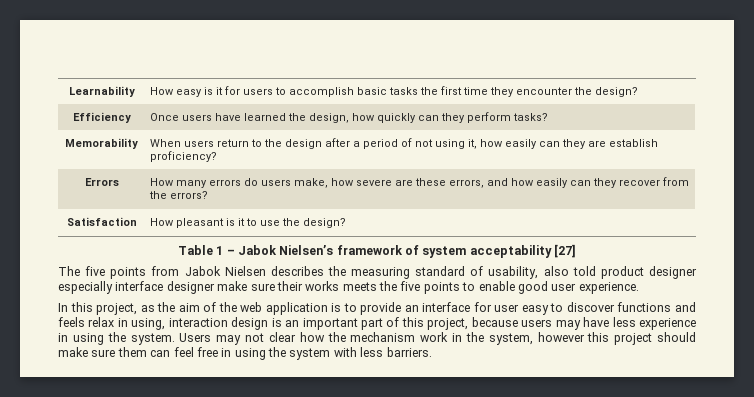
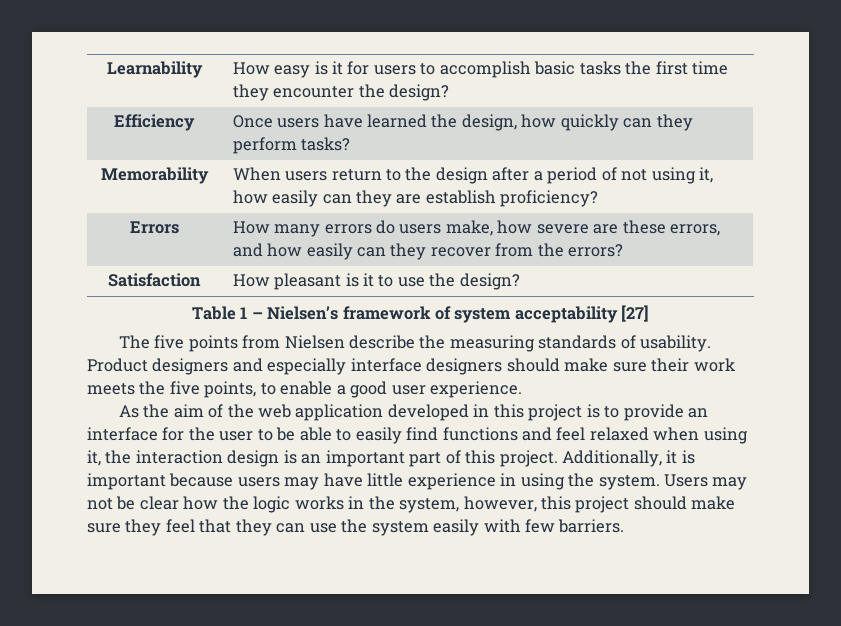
[237,245,277,255] Jabok -> (263, 315) none
[184,266,697,279] [58,281,215,294] Jabok Nielsen describes the measuring standard of usability, also told product designer especially interface designer -> [284,335,712,352] [87,358,560,375] Nielsen describe the measuring standards of usability. Product designers and especially interface designers should
[305,281,340,291] works -> [693,358,736,372] work
[423,282,460,294] points -> [204,381,257,398] points,
(515, 286) none -> [336,385,346,395] a
[58,302,155,315] In this project, as -> [118,405,139,418] As
(328, 308) none -> [387,404,583,421] developed in this project
[494,302,696,315] [58,317,166,330] user easy to discover functions and feels relax in using, -> [188,427,748,444] [87,450,132,466] the user to be able to easily find functions and feel relaxed when using it, the
[427,318,469,330] project, -> [499,450,695,467] [87,473,166,490] project. Additionally, it is important
[612,317,636,327] less -> [367,473,404,487] little
(264, 337) none -> [116,496,136,510] be
[350,332,449,342] mechanism work -> [253,496,344,513] logic works
[537,332,585,342] however -> [463,496,537,512] however,
[117,347,384,360] them can feel free in using the system with less -> [125,519,556,536] they feel that they can use the system easily with few

